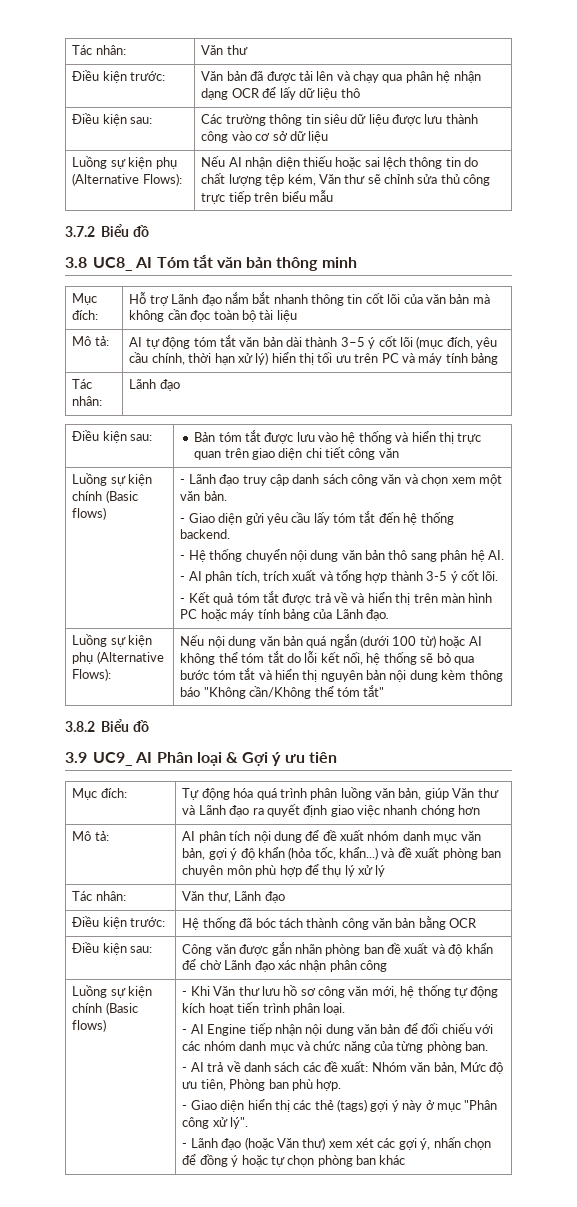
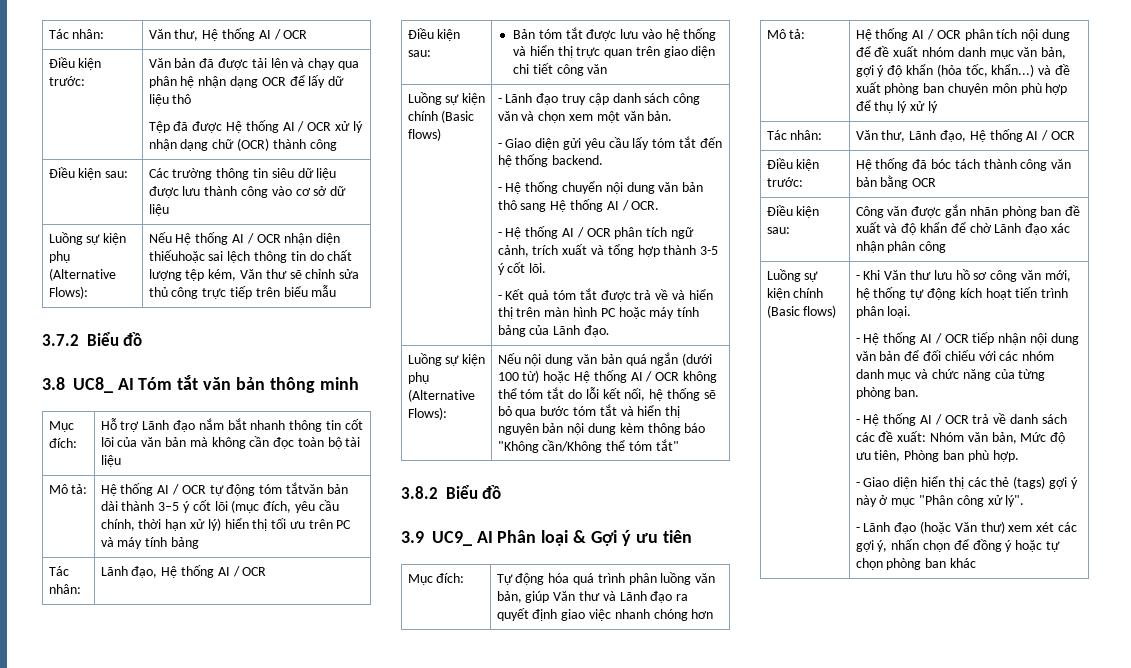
[72,45,126,55] [201,45,248,55] Tác nhân: | Văn thư -> [48,29,105,39] [148,28,308,41] Tác nhân: | Văn thư, Hệ thống AI / OCR
(360, 93) none -> [148,120,363,133] [148,138,337,151] // Tệp đã được Hệ thống AI / OCR xử lý nhận dạng chữ (OCR) thành công
[228,156,362,169] AI nhận diện thiếu hoặc -> [175,232,341,245] [148,250,205,263] Hệ thống AI / OCR nhận diện thiếuhoặc
[129,337,143,347] AI -> [100,483,206,496] Hệ thống AI / OCR
[219,335,260,347] tắt văn -> [285,482,323,494] tắtvăn
[159,379,180,391] đạo -> [131,565,267,578] đạo, Hệ thống AI / OCR
[440,550,504,562] [180,571,260,583] phân hệ AI. // - AI phân tích, -> [550,199,660,212] [497,226,694,239] [497,245,529,257] Hệ thống AI / OCR. // - Hệ thống AI / OCR phân tích ngữ cảnh,
[468,636,482,646] AI -> [573,370,680,383] Hệ thống AI / OCR
[182,831,196,841] AI -> [855,28,961,41] Hệ thống AI / OCR
[264,891,285,903] đạo -> [939,129,1075,142] đạo, Hệ thống AI / OCR
[190,1024,247,1036] AI Engine -> [863,332,969,345] Hệ thống AI / OCR
[190,1062,204,1072] AI -> [863,413,969,426] Hệ thống AI / OCR

